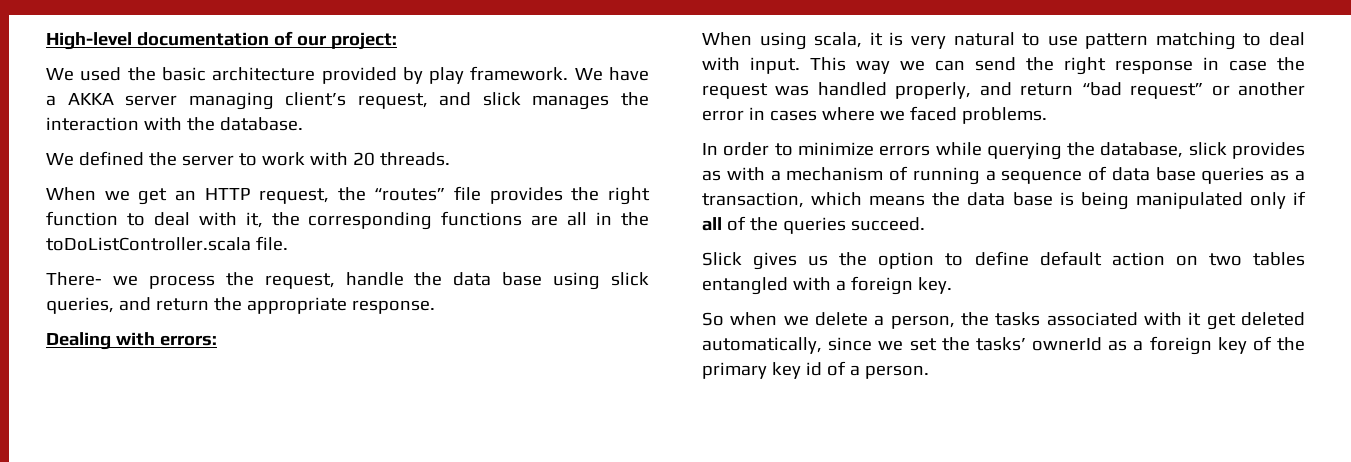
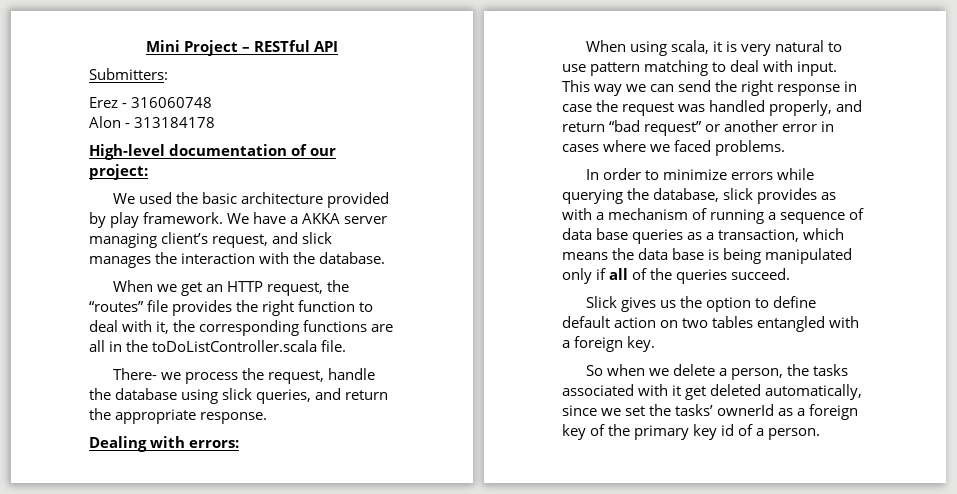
(46, 41) none -> [145,40,339,56] [89,68,168,80] [89,97,213,108] [89,116,216,128] Mini Project – RESTful API // Submitters: // Erez - 316060748 // Alon - 313184178 //
[46,151,450,166] // We defined the server to work with 20 threads. -> (386, 258) none
[453,272,543,286] data base -> [115,388,178,400] database

